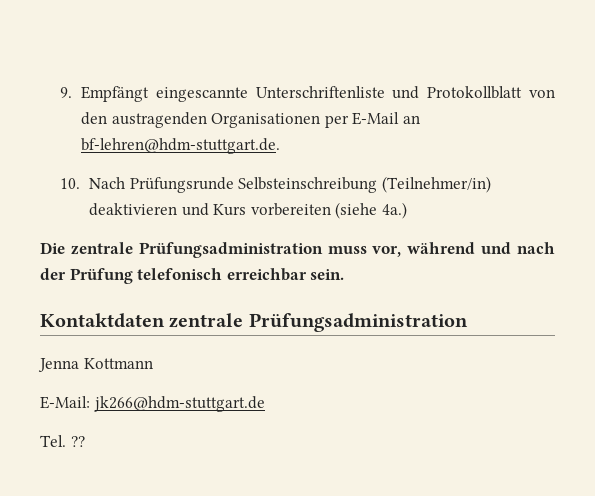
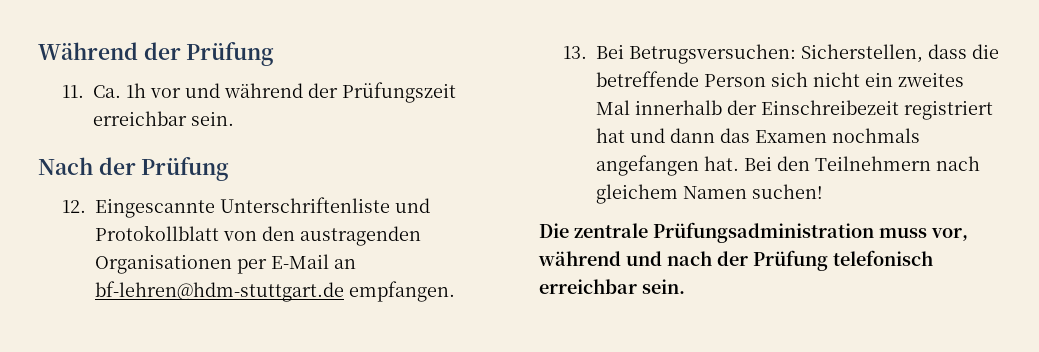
[60,86,248,102] 9. Empfängt eingescannte -> [38,42,275,66] [62,82,457,103] [93,111,235,126] [38,157,230,181] [62,198,216,218] Während der Prüfung // 11. Ca. 1h vor und während der Prüfungszeit erreichbar sein. // Nach der Prüfung // 12. Eingescannte
[80,138,280,154] [60,176,491,193] [88,202,407,219] bf-lehren@hdm-stuttgart.de. // 10. Nach Prüfungsrunde Selbsteinschreibung (Teilnehmer/in) deaktivieren und Kurs vorbereiten (siehe 4a.) -> [95,281,456,302] [563,44,1000,64] [596,71,965,87] [596,100,994,120] [596,128,921,143] [596,155,981,176] [596,184,824,204] bf-lehren@hdm-stuttgart.de empfangen. // 13. Bei Betrugsversuchen: Sicherstellen, dass die betreffende Person sich nicht ein zweites Mal innerhalb der Einschreibezeit registriert hat und dann das Examen nochmals angefangen hat. Bei den Teilnehmern nach gleichem Namen suchen!
[40,313,468,332] [38,358,153,372] [40,396,265,412] [40,435,85,447] // Kontaktdaten zentrale Prüfungsadministration // Jenna Kottmann // E-Mail: jk266@hdm-stuttgart.de // Tel. ?? -> (685, 286) none

